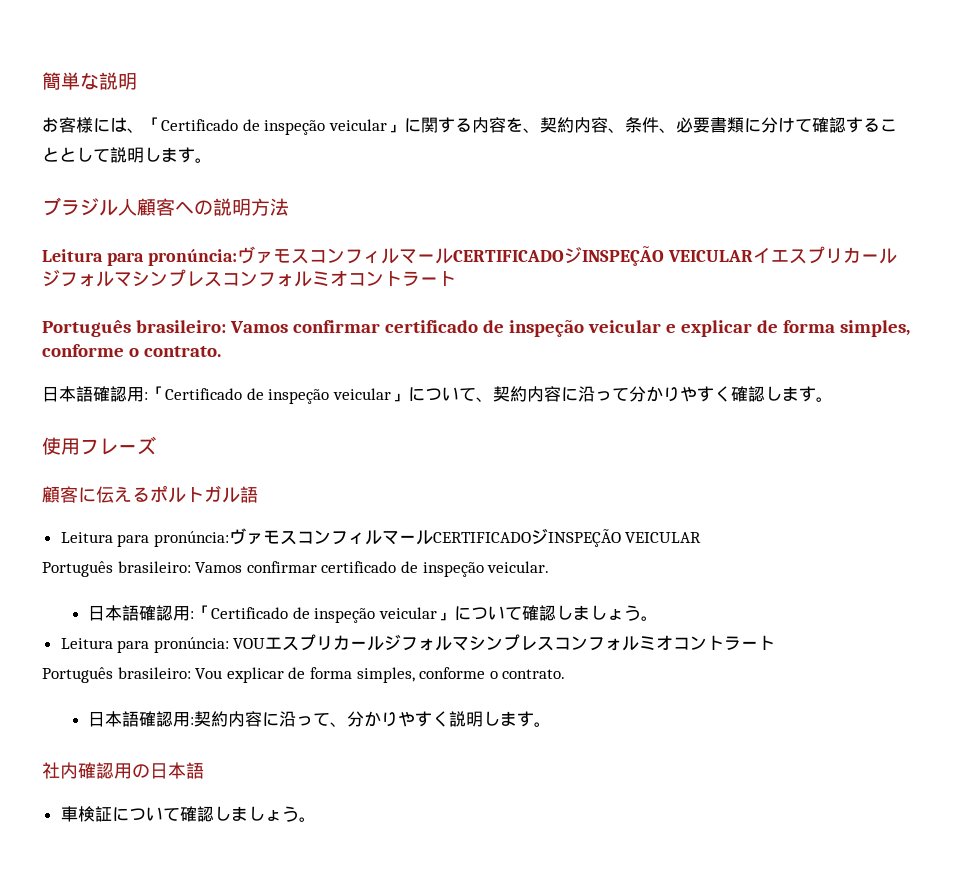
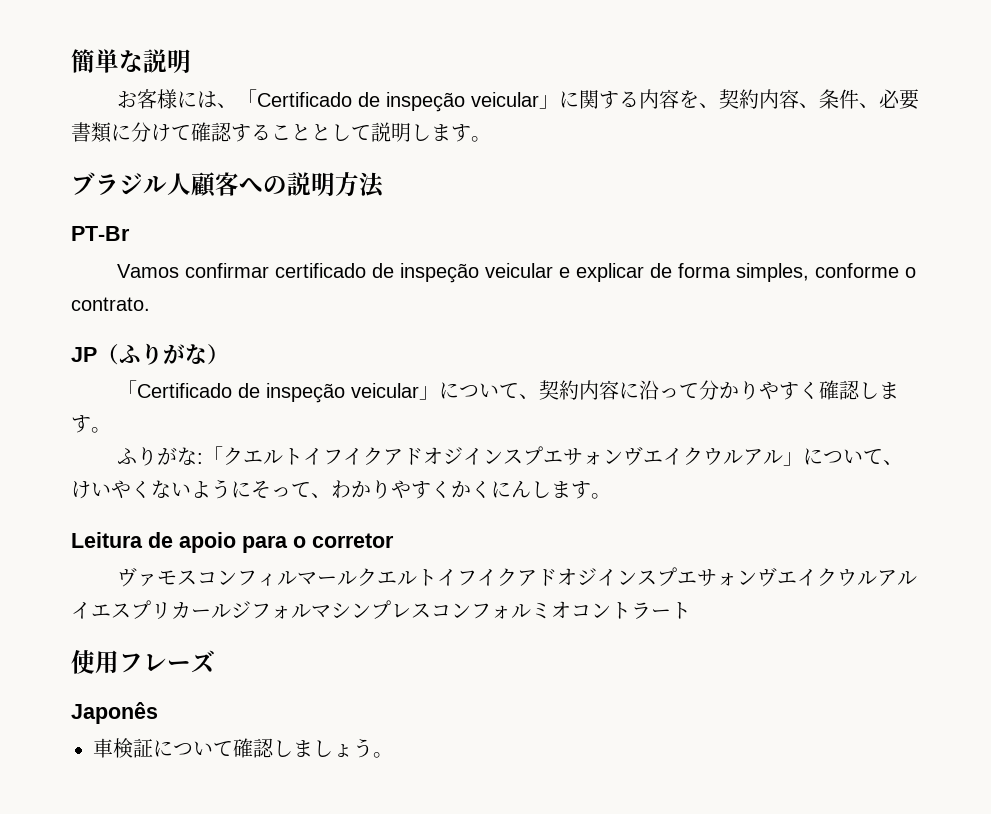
[42,246,753,266] Leitura para pronúncia:ヴァモスコンフィルマールCERTIFICADOジINSPEÇÃO VEICULAR -> [71,226,130,241] [117,263,917,283] [71,297,150,311] [71,343,229,365] [117,380,900,403] [71,415,111,433] [117,446,904,466] [71,479,611,499] [71,532,394,553] [117,567,918,587] PT-Br // Vamos confirmar certificado de inspeção veicular e explicar de forma simples, conforme o contrato. // JP（ふりがな） // 「Certificado de inspeção veicular」について、契約内容に沿って分かりやすく確認します。 // ふりがな:「クエルトイフイクアドオジインスプエサォンヴエイクウルアル」について、けいやくないようにそって、わかりやすくかくにんします。 // Leitura de apoio para o corretor // ヴァモスコンフィルマールクエルトイフイクアドオジインスプエサォンヴエイクウルアル
[42,320,910,337] [42,344,221,357] [42,386,833,404] [42,436,156,455] [42,485,258,503] [60,528,702,547] [42,561,550,577] [87,605,658,623] [60,634,776,653] [42,667,566,683] [87,711,551,727] [42,762,204,779] Português brasileiro: Vamos confirmar certificado de inspeção veicular e explicar de forma simples, conforme o contrato. // 日本語確認用:「Certificado de inspeção veicular」について、契約内容に沿って分かりやすく確認します。 // 使用フレーズ // 顧客に伝えるポルトガル語 // Leitura para pronúncia:ヴァモスコンフィルマールCERTIFICADOジINSPEÇÃO VEICULAR // Português brasileiro: Vamos confirmar certificado de inspeção veicular. // 日本語確認用:「Certificado de inspeção veicular」について確認しましょう。 // Leitura para pronúncia: VOUエスプリカールジフォルマシンプレスコンフォルミオコントラート // Português brasileiro: Vou explicar de forma simples, conforme o contrato. // 日本語確認用:契約内容に沿って、分かりやすく説明します。 // 社内確認用の日本語 -> [71,650,215,674] [71,702,158,724] 使用フレーズ // Japonês

